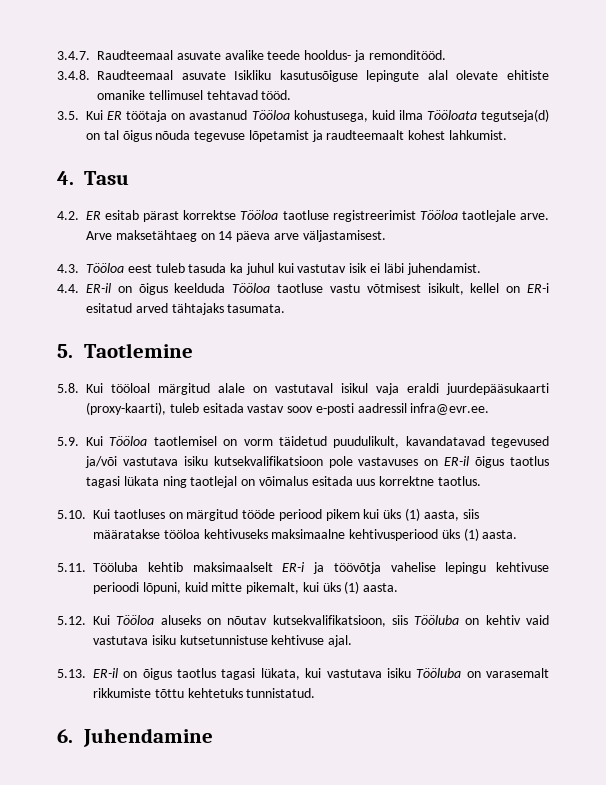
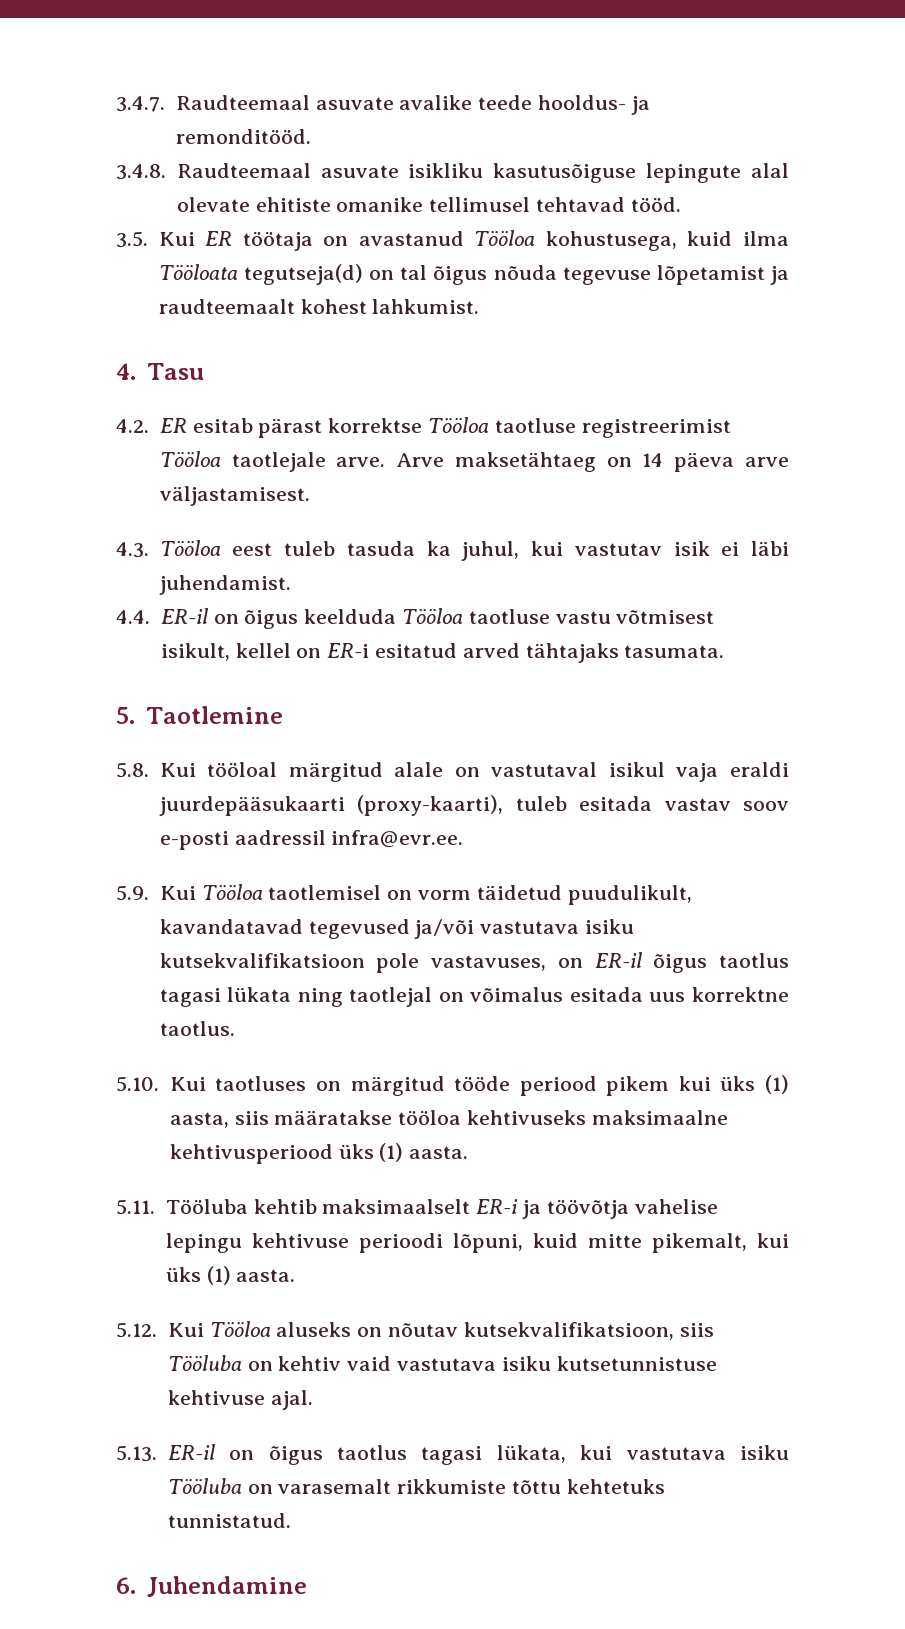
[234,70,272,80] Isikliku -> [408,163,484,178] isikliku
[245,263,274,275] juhul -> [461,541,520,561] juhul,
[358,457,419,466] vastavuses -> [431,955,547,971] vastavuses,

